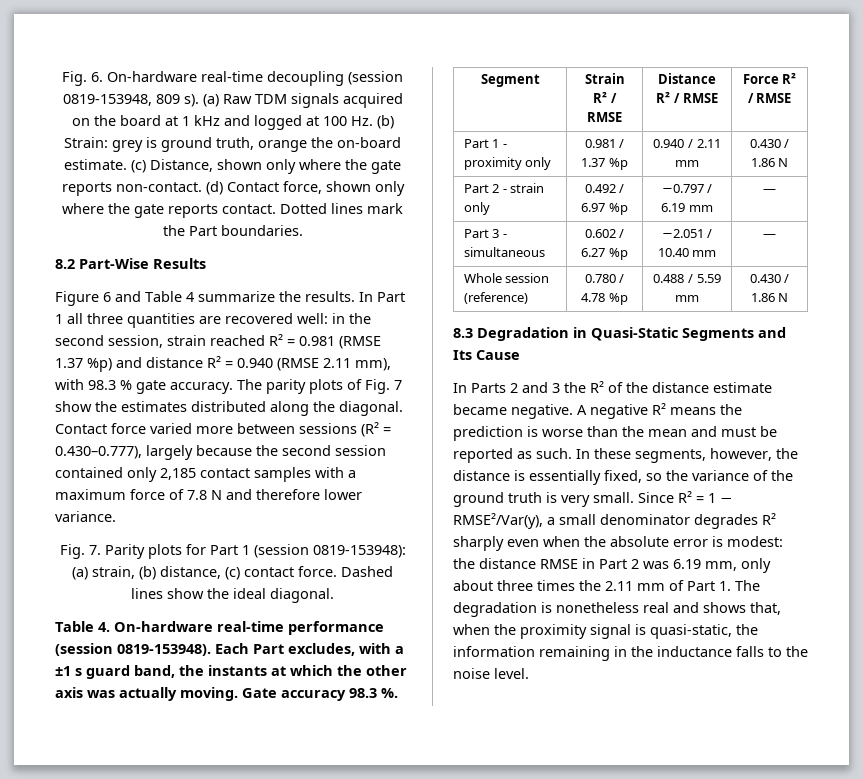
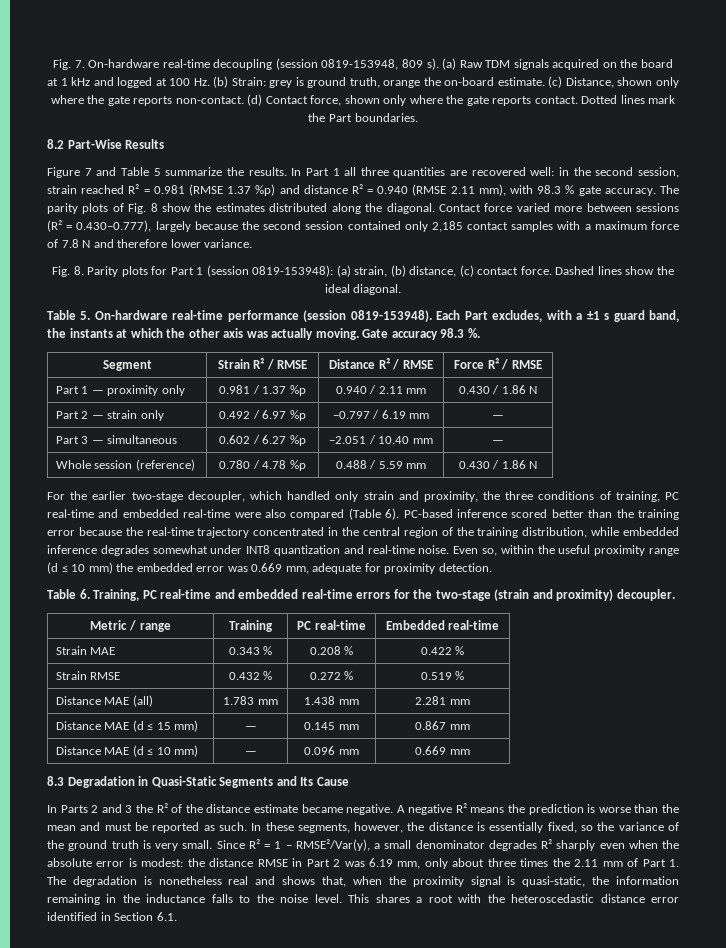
[62,71,103,86] Fig. 6. -> [53,59,85,70] Fig. 7.
[103,292,111,302] 6 -> [84,168,92,176] 7
[186,292,194,302] 4 -> [153,168,161,176] 5
[394,380,402,390] 7 -> [150,203,158,212] 8
[88,545,101,555] 7. -> [73,266,84,275] 8.
[98,622,110,632] 4. -> [80,311,91,320] 5.
[502,144,507,148] - -> [91,390,104,394] —
[502,189,507,193] - -> [91,415,104,419] —
[502,234,507,238] - -> [91,440,104,444] —
(789, 297) none -> [47,491,679,502] [47,508,679,520] [47,527,680,538] [47,545,679,556] [47,562,492,574] [47,589,675,601] [90,620,171,632] [229,620,273,632] [297,620,366,630] [385,620,500,630] [55,646,116,655] [228,646,273,655] [309,646,354,655] [420,646,465,655] [55,671,121,680] [228,671,273,680] [309,671,354,680] [420,671,465,680] [55,695,153,707] [223,696,278,705] [304,696,359,705] [415,696,470,705] [55,720,199,732] [244,726,257,730] [304,722,359,730] [415,721,470,730] [55,745,199,757] [244,751,257,755] [304,746,359,755] [415,746,470,755] // For the earlier two-stage decoupler, which handled only strain and proximity, the three conditions of training, PC real-time and embedded real-time were also compared (Table 6). PC-based inference scored better than the training error because the real-time trajectory concentrated in the central region of the training distribution, while embedded inference degrades somewhat under INT8 quantization and real-time noise. Even so, within the useful proximity range (d ≤ 10 mm) the embedded error was 0.669 mm, adequate for proximity detection. // Table 6. Training, PC real-time and embedded real-time errors for the two-stage (strain and proximity) decoupler. // Metric / range | Training | PC real-time | Embedded real-time // Strain MAE | 0.343 % | 0.208 % | 0.422 % // Strain RMSE | 0.432 % | 0.272 % | 0.519 % // Distance MAE (all) | 1.783 mm | 1.438 mm | 2.281 mm // Distance MAE (d ≤ 15 mm) | — | 0.145 mm | 0.867 mm // Distance MAE (d ≤ 10 mm) | — | 0.096 mm | 0.669 mm
(529, 673) none -> [348,894,680,903] [47,912,177,921] This shares a root with the heteroscedastic distance error identified in Section 6.1.

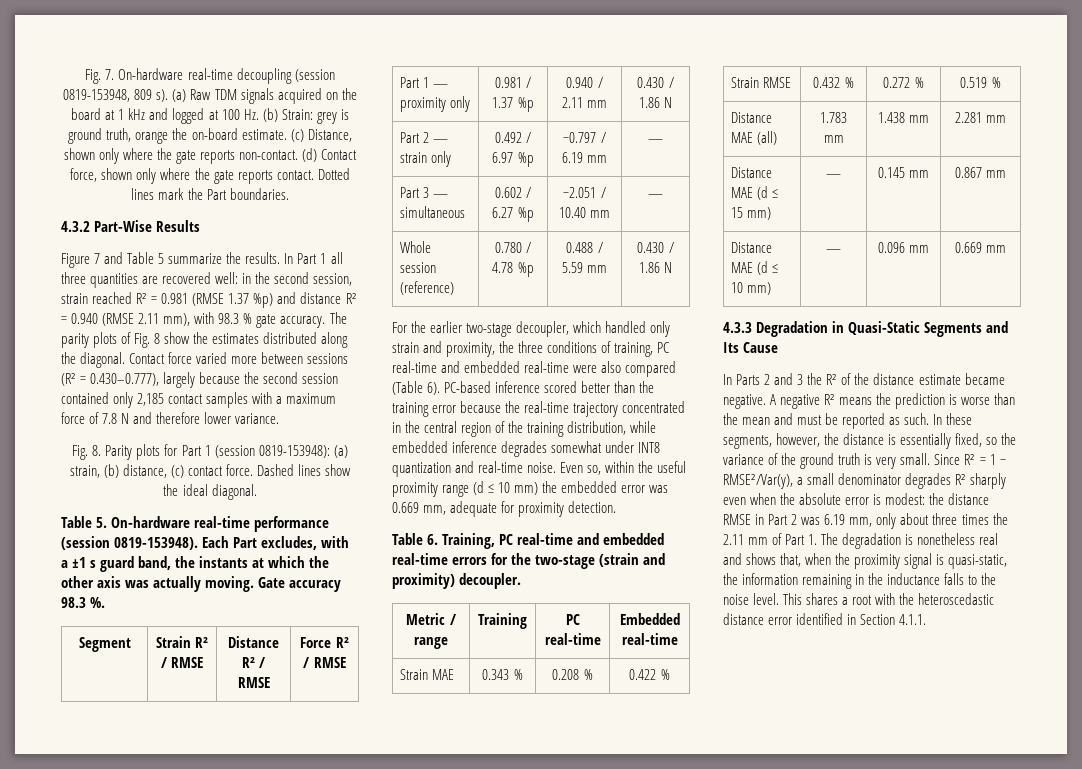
[47,139,64,149] 8.2 -> [61,221,90,232] 4.3.2
[47,776,64,786] 8.3 -> [723,322,752,333] 4.3.3
[156,912,177,921] 6.1. -> [899,614,927,625] 4.1.1.

